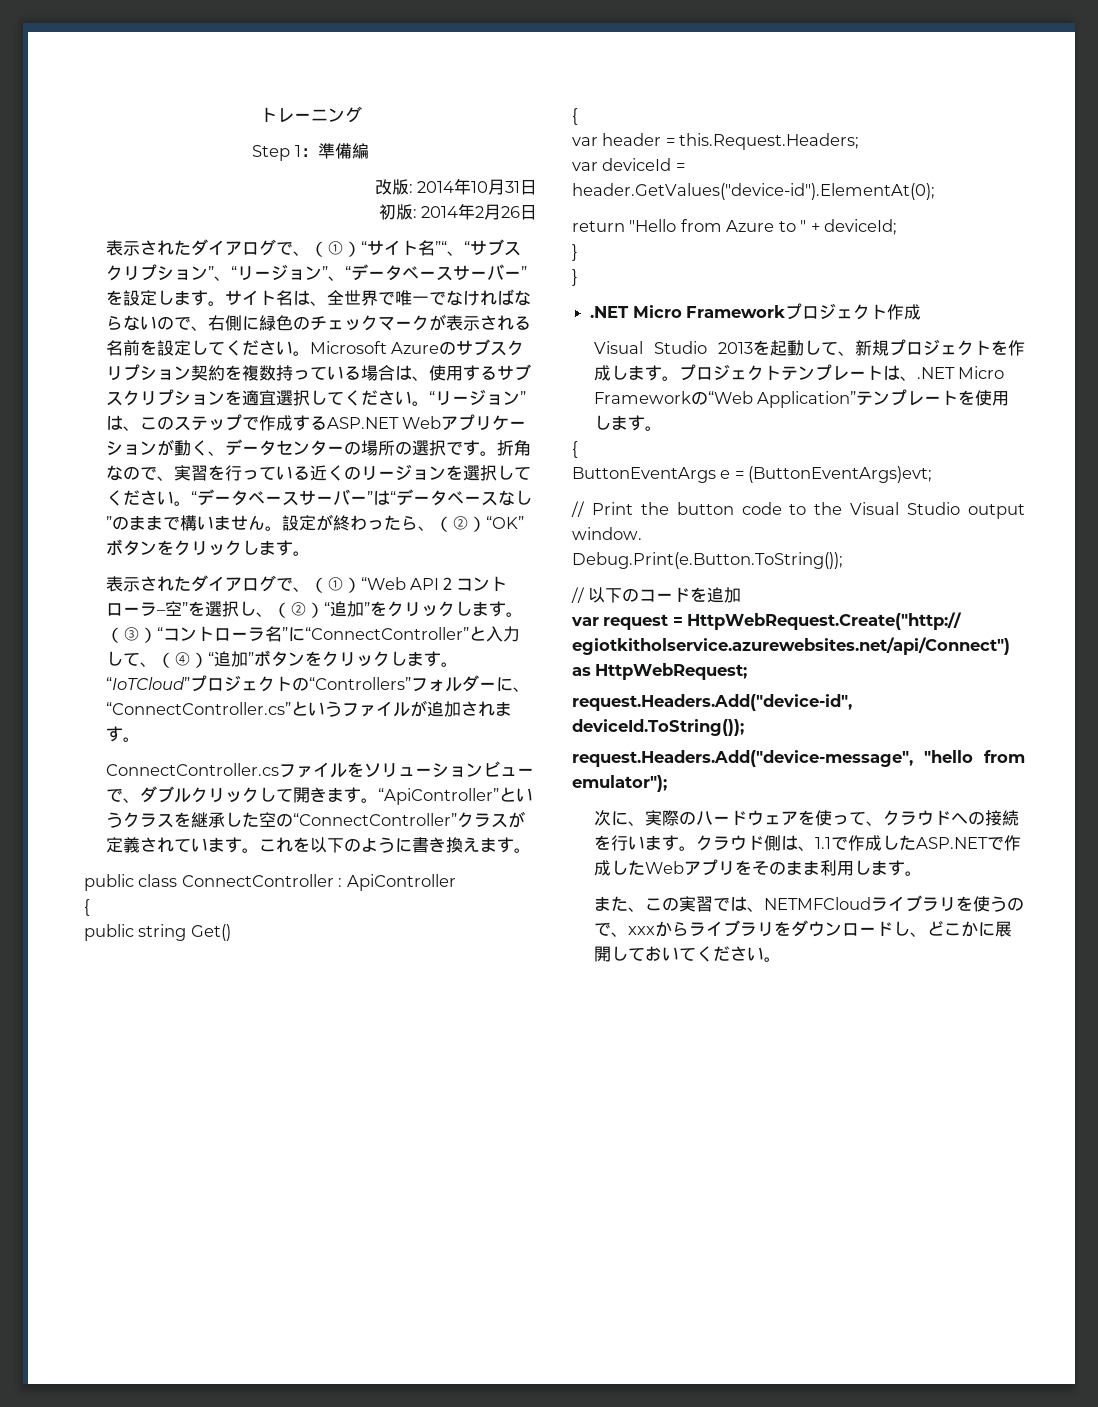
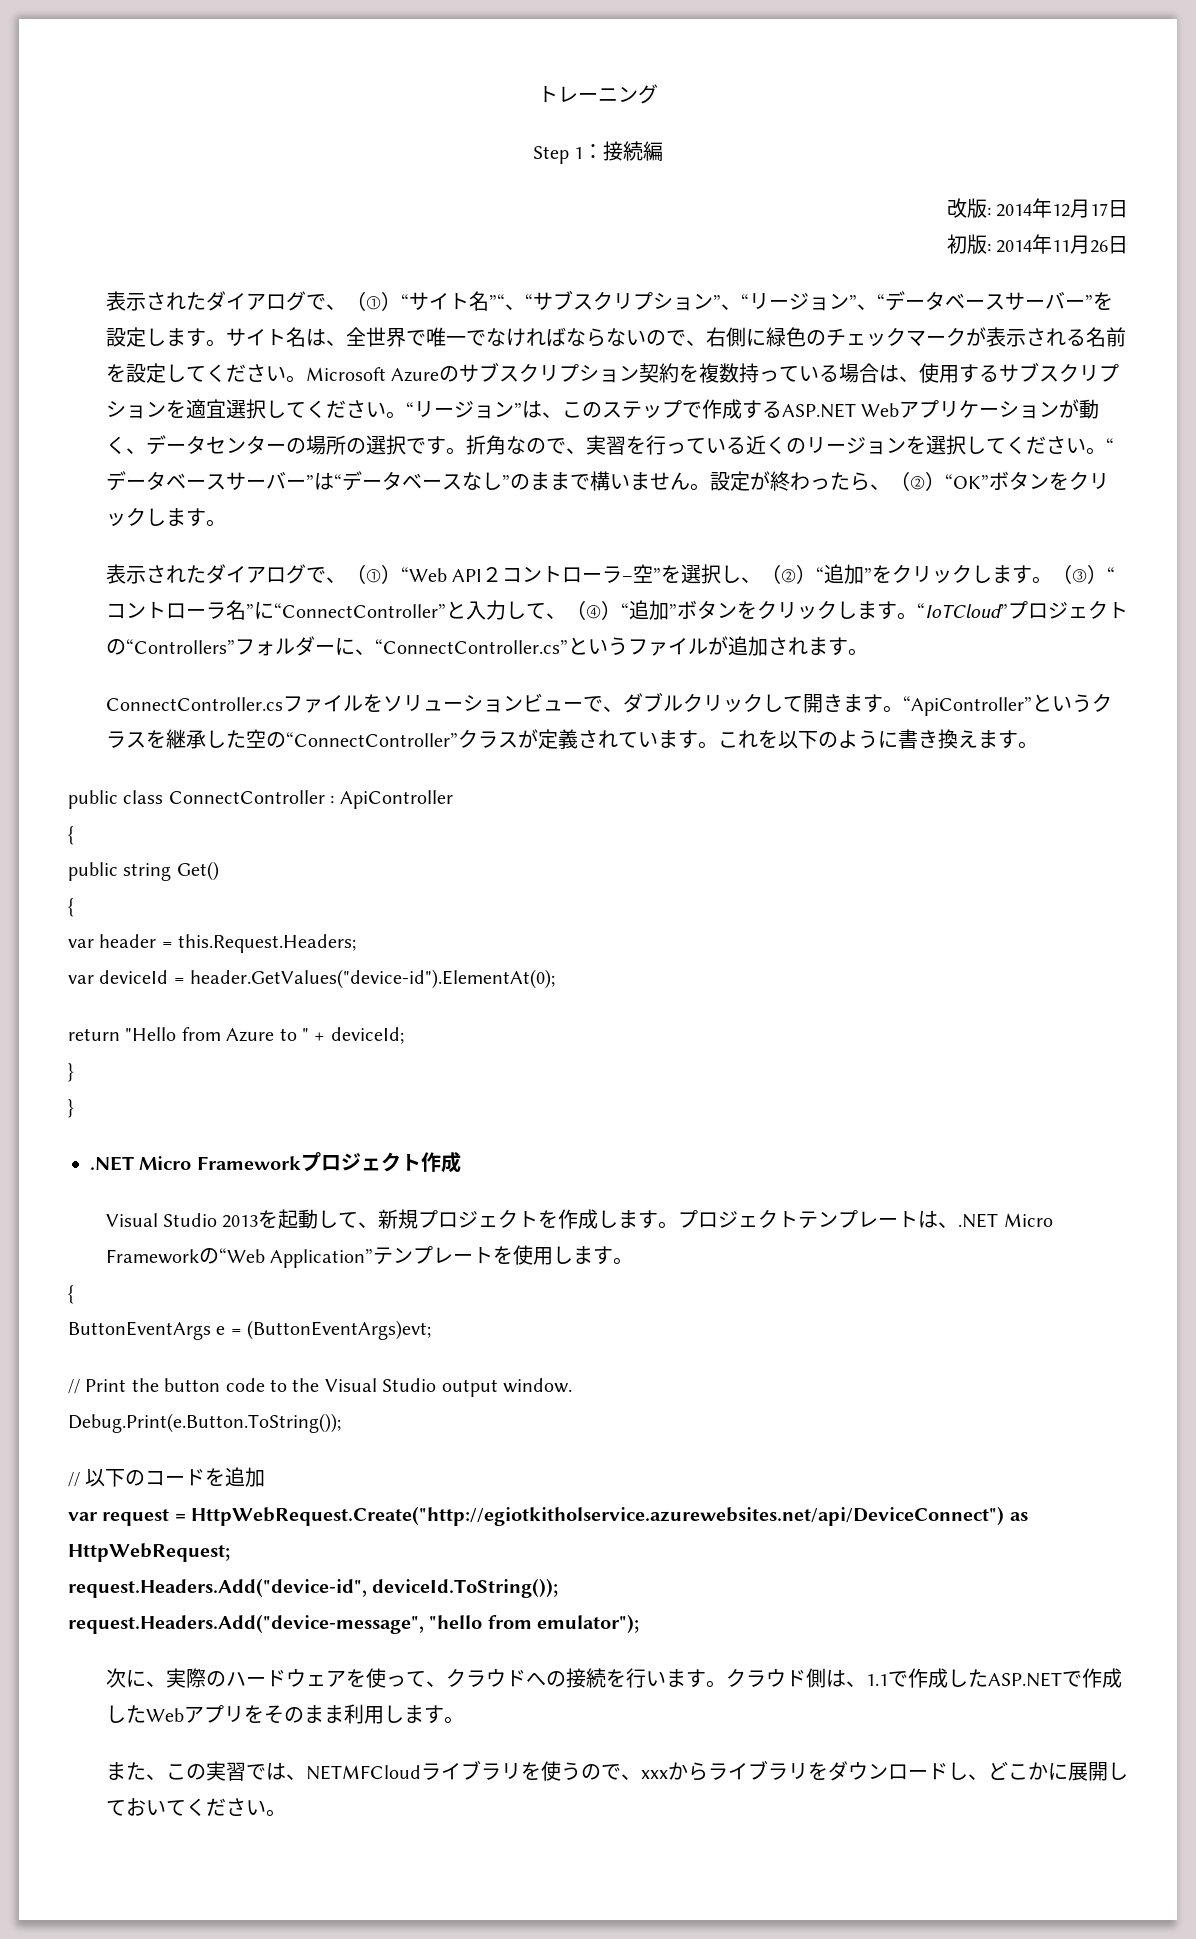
[317,143,352,159] 準備 -> [603,141,644,161] 接続
[471,179,520,195] 10月31 -> [1052,199,1108,218] 12月17
[475,206,484,218] 2 -> [1052,240,1070,252] 11
[687,612,963,630] [572,637,1010,655] HttpWebRequest.Create("http:// egiotkitholservice.azurewebsites.net/api/Connect") -> [191,1506,1005,1526] HttpWebRequest.Create("http://egiotkitholservice.azurewebsites.net/api/DeviceConnect")

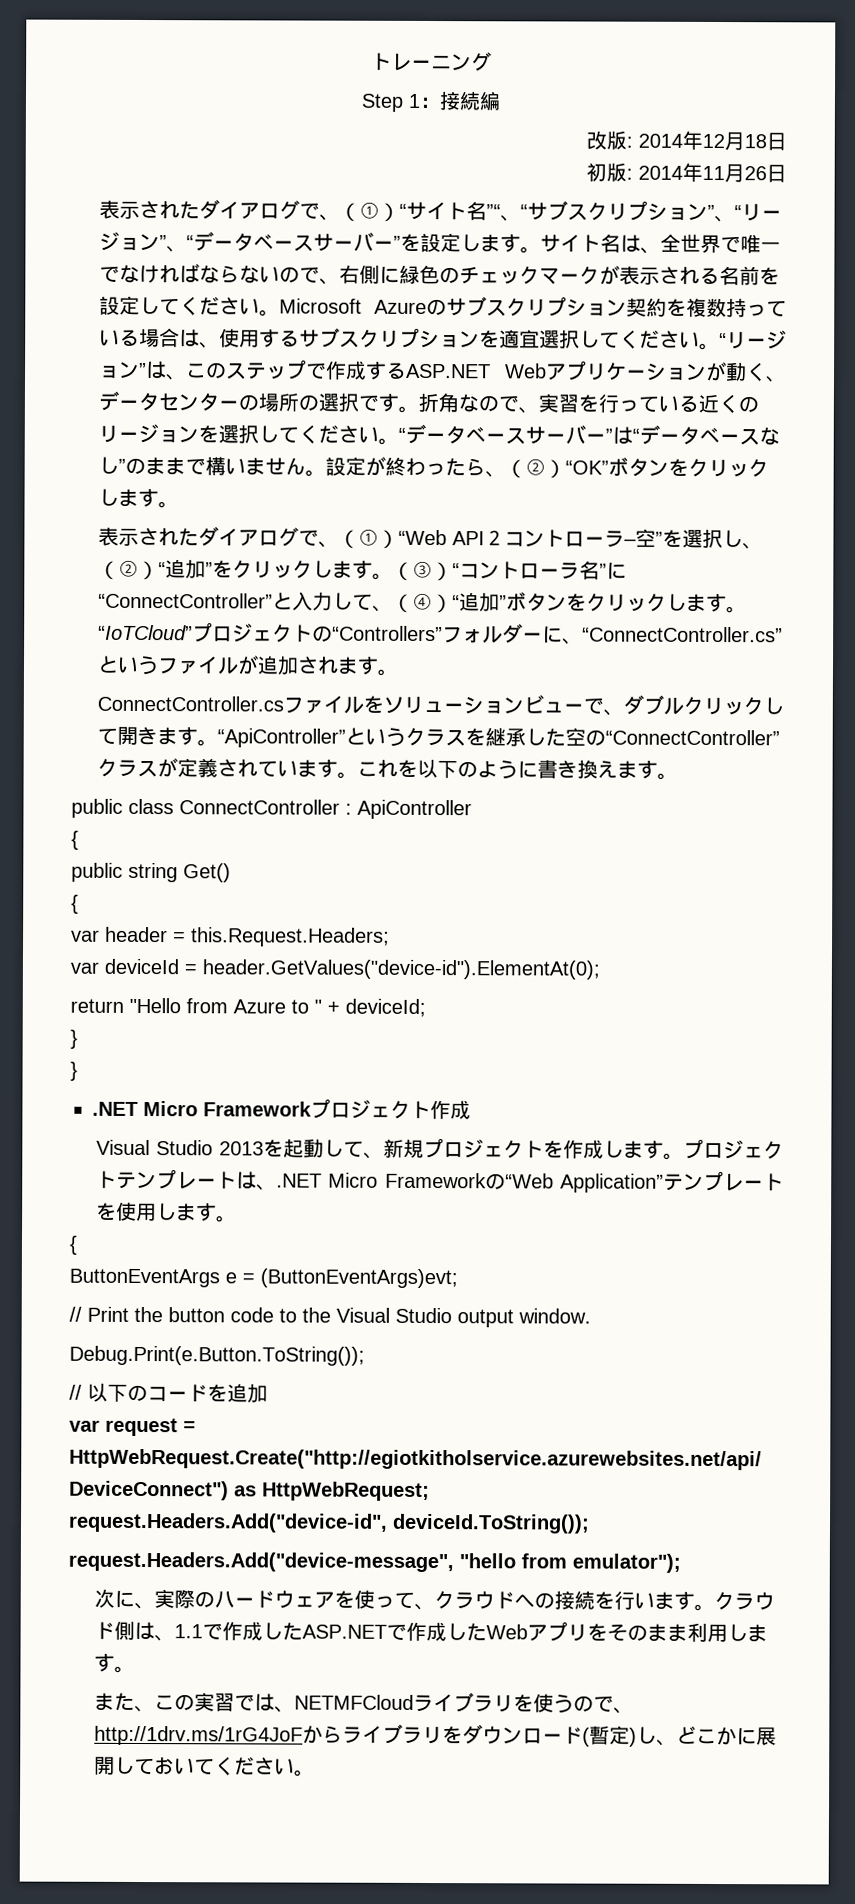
[1090,203,1108,216] 17 -> [744,134,767,149] 18
[640,1770,668,1779] xxx -> [93,1725,303,1746] http://1drv.ms/1rG4JoF
(948, 1771) none -> [581,1725,637,1747] (暫定)

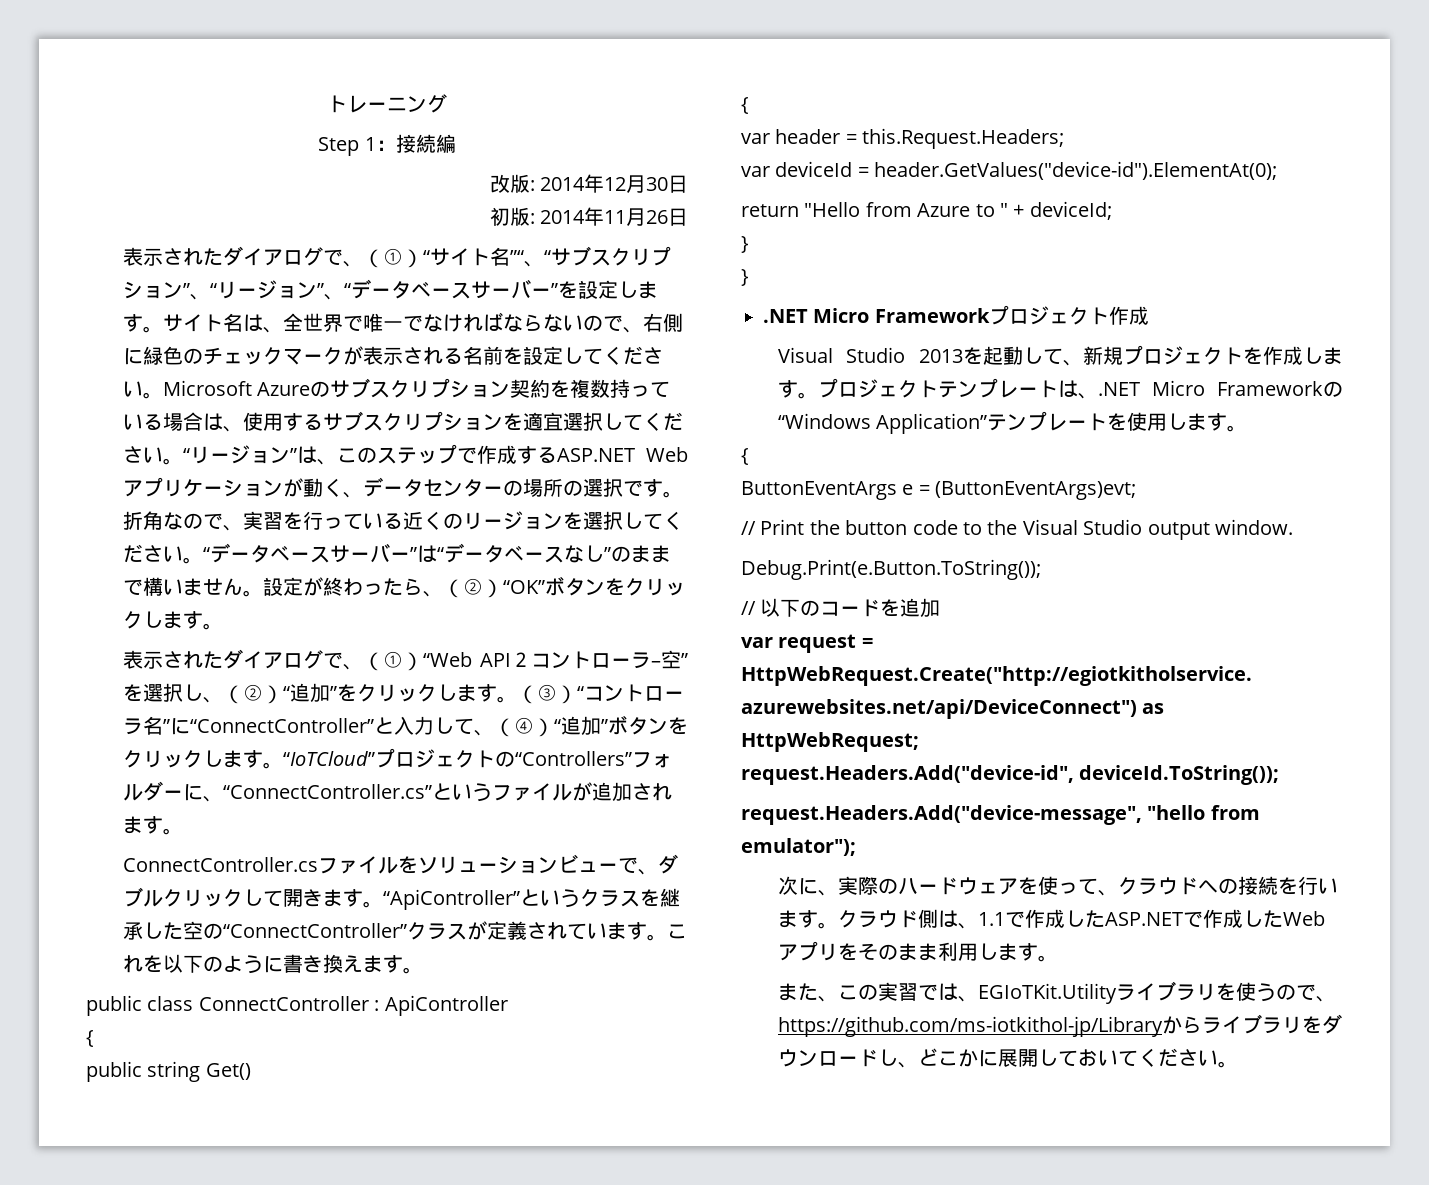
[744,134,767,149] 18 -> [646,177,668,191] 30
[504,1173,554,1189] “Web -> [777,413,871,429] “Windows
[293,1694,414,1710] NETMFCloud -> [977,983,1117,1004] EGIoTKit.Utility
[93,1725,303,1746] http://1drv.ms/1rG4JoF -> [777,1016,1163,1037] https://github.com/ms-iotkithol-jp/Library
[581,1725,637,1747] (暫定) -> (878, 1058) none

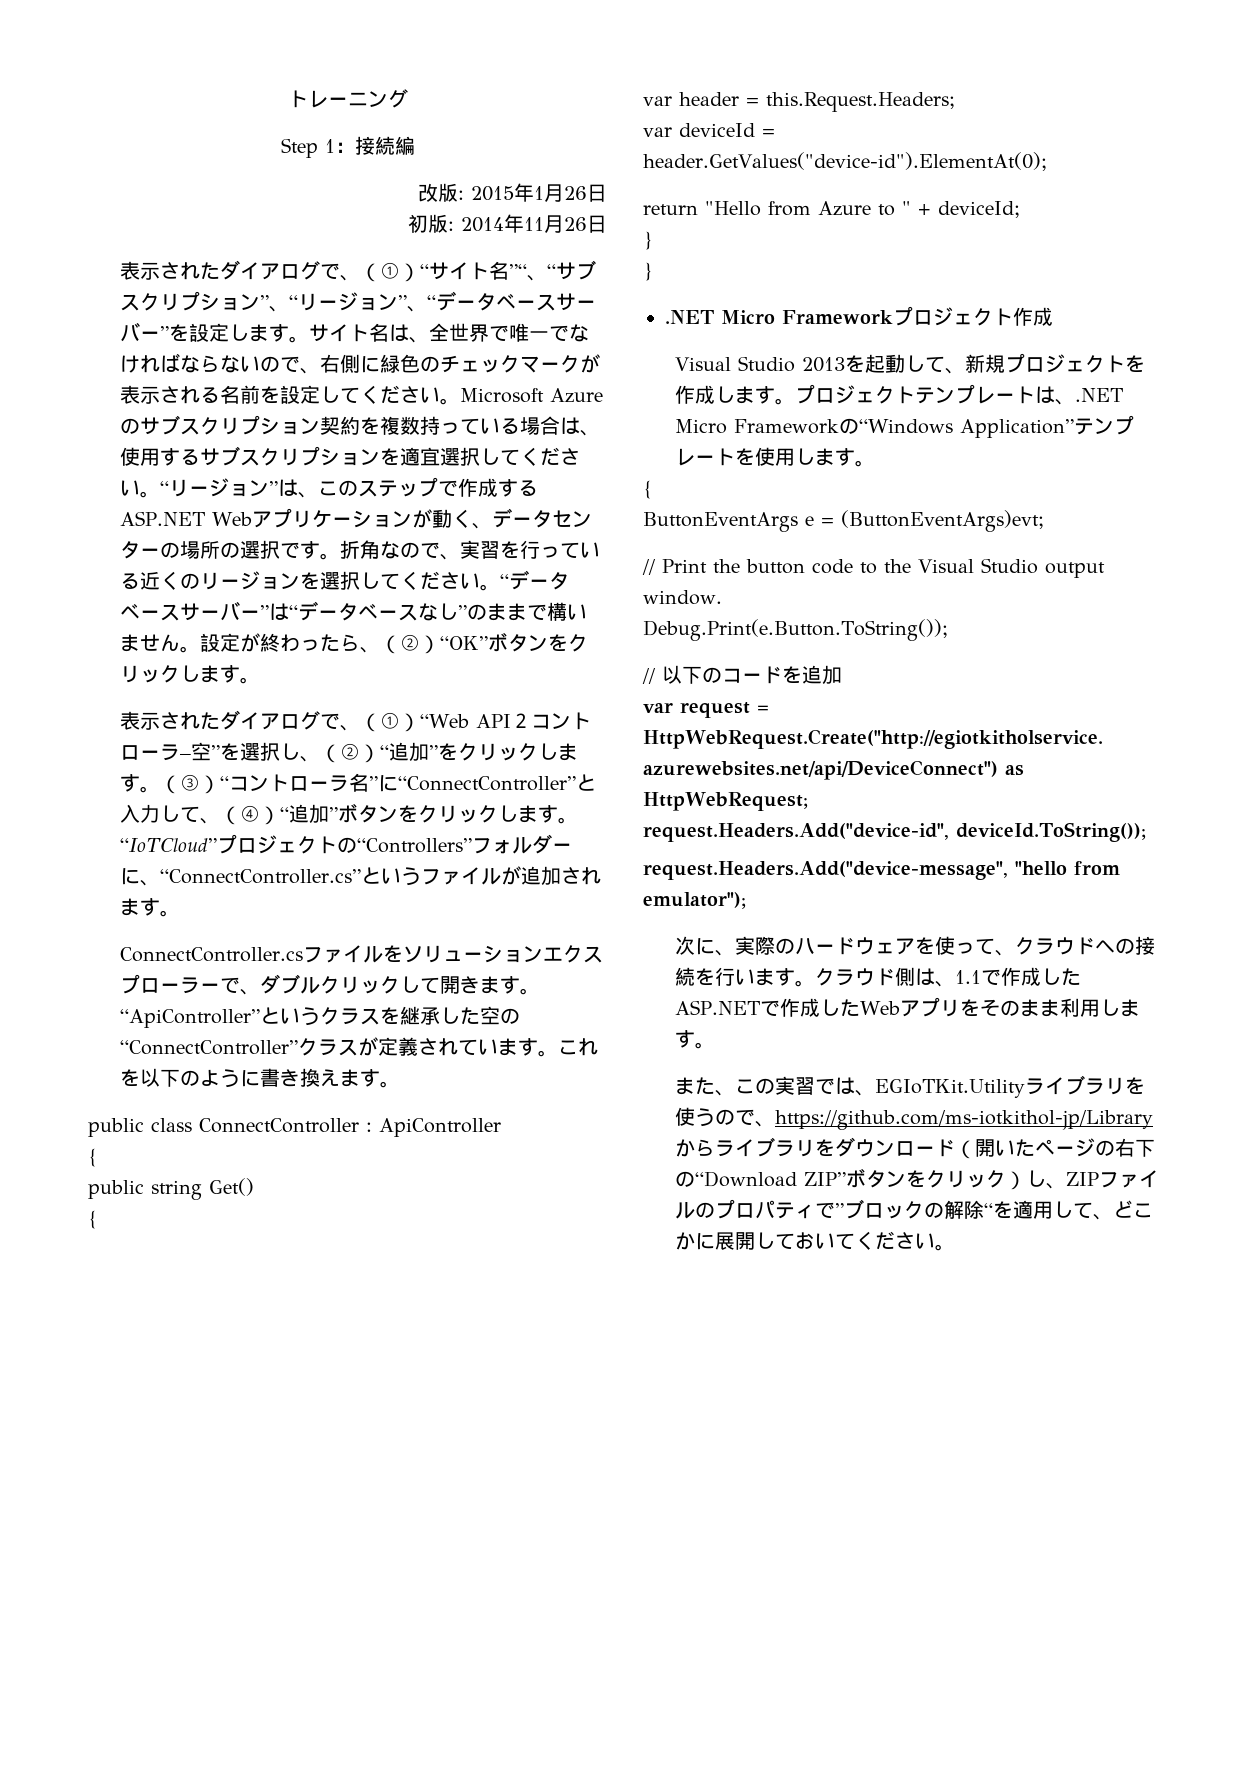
[540,174,668,193] 2014年12月30 -> [471,183,587,202] 2015年1月26
[557,854,598,873] ビュ -> [543,945,604,963] [120,974,201,994] エクスプローラ
[877,1049,898,1066] し -> [955,1138,1156,1159] [675,1168,1160,1190] [675,1199,1094,1219] （開いたページの右下の“Download ZIP”ボタンをクリック）し、ZIPファイルのプロパティで”ブロックの解除“を適用して

